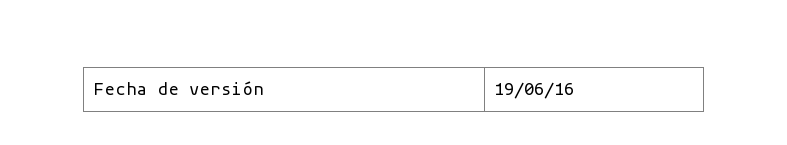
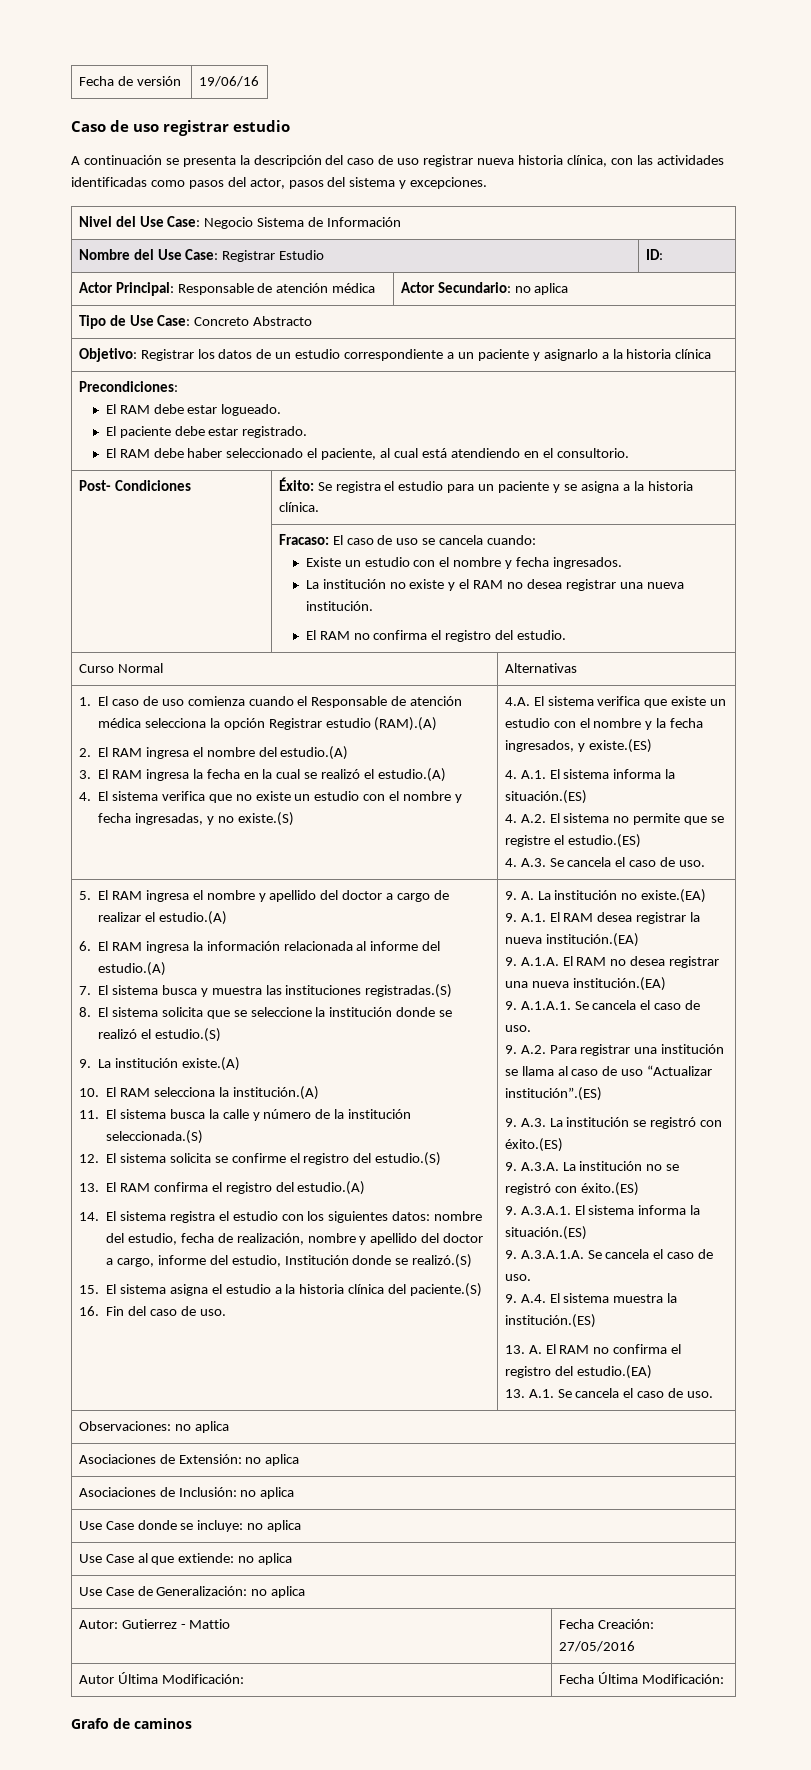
(574, 90) none -> [71,120,291,136] [71,155,724,167] [71,177,488,189] [78,216,402,229] [78,249,325,262] [645,249,663,260] [78,282,376,296] [400,282,569,295] [78,315,313,329] [78,348,712,362] [78,381,178,392] [105,404,282,416] [105,426,308,438] [105,448,629,460] [78,480,191,491] [278,477,693,493] [278,502,319,512] [278,534,537,545] [305,557,623,569] [305,579,684,591] [305,601,373,611] [305,630,567,642] [78,663,163,673] [504,663,577,673] [78,696,463,708] [97,717,438,731] [78,746,349,760] [78,768,447,782] [78,791,463,803] [97,812,294,826] [504,696,727,708] [504,718,704,730] [504,739,652,753] [504,769,676,779] [504,790,587,804] [504,813,725,825] [504,834,641,848] [504,857,706,867] [78,890,450,902] [97,911,227,925] [78,941,441,953] [97,962,166,976] [78,984,453,998] [78,1007,453,1019] [97,1028,221,1042] [78,1057,240,1071] [78,1086,319,1100] [78,1109,412,1121] [105,1130,203,1144] [78,1152,442,1166] [78,1181,366,1195] [78,1211,483,1223] [105,1233,484,1245] [105,1254,473,1268] [78,1283,483,1297] [78,1306,226,1316] [504,889,707,903] [504,912,701,924] [504,933,639,947] [504,956,720,968] [504,977,666,991] [504,1000,701,1010] [504,1025,531,1032] [504,1044,725,1056] [504,1065,713,1076] [504,1087,602,1101] [504,1117,723,1129] [504,1138,563,1152] [504,1161,680,1171] [504,1182,639,1196] [504,1205,701,1215] [504,1226,587,1240] [504,1249,714,1259] [504,1274,531,1281] [504,1293,678,1303] [504,1314,596,1328] [504,1344,682,1354] [504,1365,652,1379] [504,1388,714,1398] [78,1421,229,1433] [78,1454,300,1466] [78,1487,295,1499] [78,1520,302,1532] [78,1553,293,1565] [78,1586,306,1598] [78,1619,231,1629] [558,1619,654,1629] [558,1641,635,1652] [78,1672,244,1684] [558,1672,724,1684] [71,1718,192,1729] // Caso de uso registrar estudio // A continuación se presenta la descripción del caso de uso registrar nueva historia clínica, con las actividades identificadas como pasos del actor, pasos del sistema y excepciones. // Nivel del Use Case: Negocio Sistema de Información // Nombre del Use Case: Registrar Estudio | ID: // Actor Principal: Responsable de atención médica | Actor Secundario: no aplica // Tipo de Use Case: Concreto Abstracto // Objetivo: Registrar los datos de un estudio correspondiente a un paciente y asignarlo a la historia clínica // Precondiciones: // El RAM debe estar logueado. // El paciente debe estar registrado. // El RAM debe haber seleccionado el paciente, al cual está atendiendo en el consultorio. // Post- Condiciones | Éxito: Se registra el estudio para un paciente y se asigna a la historia clínica. // | Fracaso: El caso de uso se cancela cuando: // Existe un estudio con el nombre y fecha ingresados. // La institución no existe y el RAM no desea registrar una nueva institución. // El RAM no confirma el registro del estudio. // Curso Normal | Alternativas // 1. El caso de uso comienza cuando el Responsable de atención médica selecciona la opción Registrar estudio (RAM).(A) // 2. El RAM ingresa el nombre del estudio.(A) // 3. El RAM ingresa la fecha en la cual se realizó el estudio.(A) // 4. El sistema verifica que no existe un estudio con el nombre y fecha ingresadas, y no existe.(S) | 4.A. El sistema verifica que existe un estudio con el nombre y la fecha ingresados, y existe.(ES) // 4. A.1. El sistema informa la situación.(ES) // 4. A.2. El sistema no permite que se registre el estudio.(ES) // 4. A.3. Se cancela el caso de uso. // 5. El RAM ingresa el nombre y apellido del doctor a cargo de realizar el estudio.(A) // 6. El RAM ingresa la información relacionada al informe del estudio.(A) // 7. El sistema busca y muestra las instituciones registradas.(S) // 8. El sistema solicita que se seleccione la institución donde se realizó el estudio.(S) // 9. La institución existe.(A) // 10. El RAM selecciona la institución.(A) // 11. El sistema busca la calle y número de la institución seleccionada.(S) // 12. El sistema solicita se confirme el registro del estudio.(S) // 13. El RAM confirma el registro del estudio.(A) // 14. El sistema registra el estudio con los siguientes datos: nombre del estudio, fecha de realización, nombre y apellido del doctor a cargo, informe del estudio, Institución donde se realizó.(S) // 15. El sistema asigna el estudio a la historia clínica del paciente.(S) // 16. Fin del caso de uso. | 9. A. La institución no existe.(EA) // 9. A.1. El RAM desea registrar la nueva institución.(EA) // 9. A.1.A. El RAM no desea registrar una nueva institución.(EA) // 9. A.1.A.1. Se cancela el caso de uso. // 9. A.2. Para registrar una institución se llama al caso de uso “Actualizar institución”.(ES) // 9. A.3. La institución se registró con éxito.(ES) // 9. A.3.A. La institución no se registró con éxito.(ES) // 9. A.3.A.1. El sistema informa la situación.(ES) // 9. A.3.A.1.A. Se cancela el caso de uso. // 9. A.4. El sistema muestra la institución.(ES) // 13. A. El RAM no confirma el registro del estudio.(EA) // 13. A.1. Se cancela el caso de uso. // Observaciones: no aplica // Asociaciones de Extensión: no aplica // Asociaciones de Inclusión: no aplica // Use Case donde se incluye: no aplica // Use Case al que extiende: no aplica // Use Case de Generalización: no aplica // Autor: Gutierrez - Mattio | Fecha Creación: 27/05/2016 // Autor Última Modificación: | Fecha Última Modificación: // Grafo de caminos

